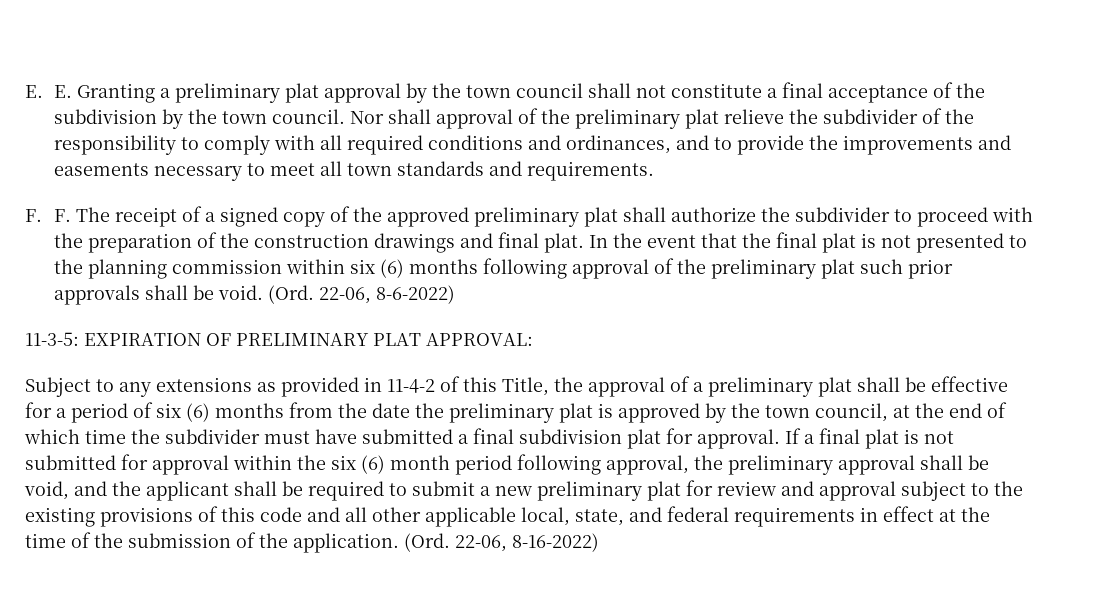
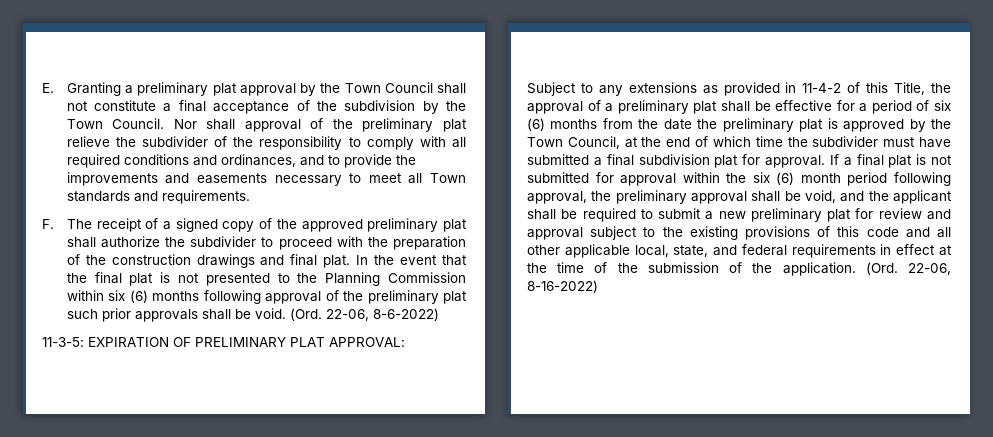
[25,85,73,98] E. E. -> [42,83,54,93] E.
[466,83,584,98] town council -> [344,82,433,93] Town Council
[222,109,346,124] town council. -> [66,118,165,129] Town Council.
[347,163,393,176] town -> [429,173,466,183] Town
[54,209,72,222] F. -> (54, 224) none
[88,259,283,279] planning commission -> [325,272,466,286] Planning Commission
[765,403,888,422] town council, -> [527,136,620,149] Town Council,

